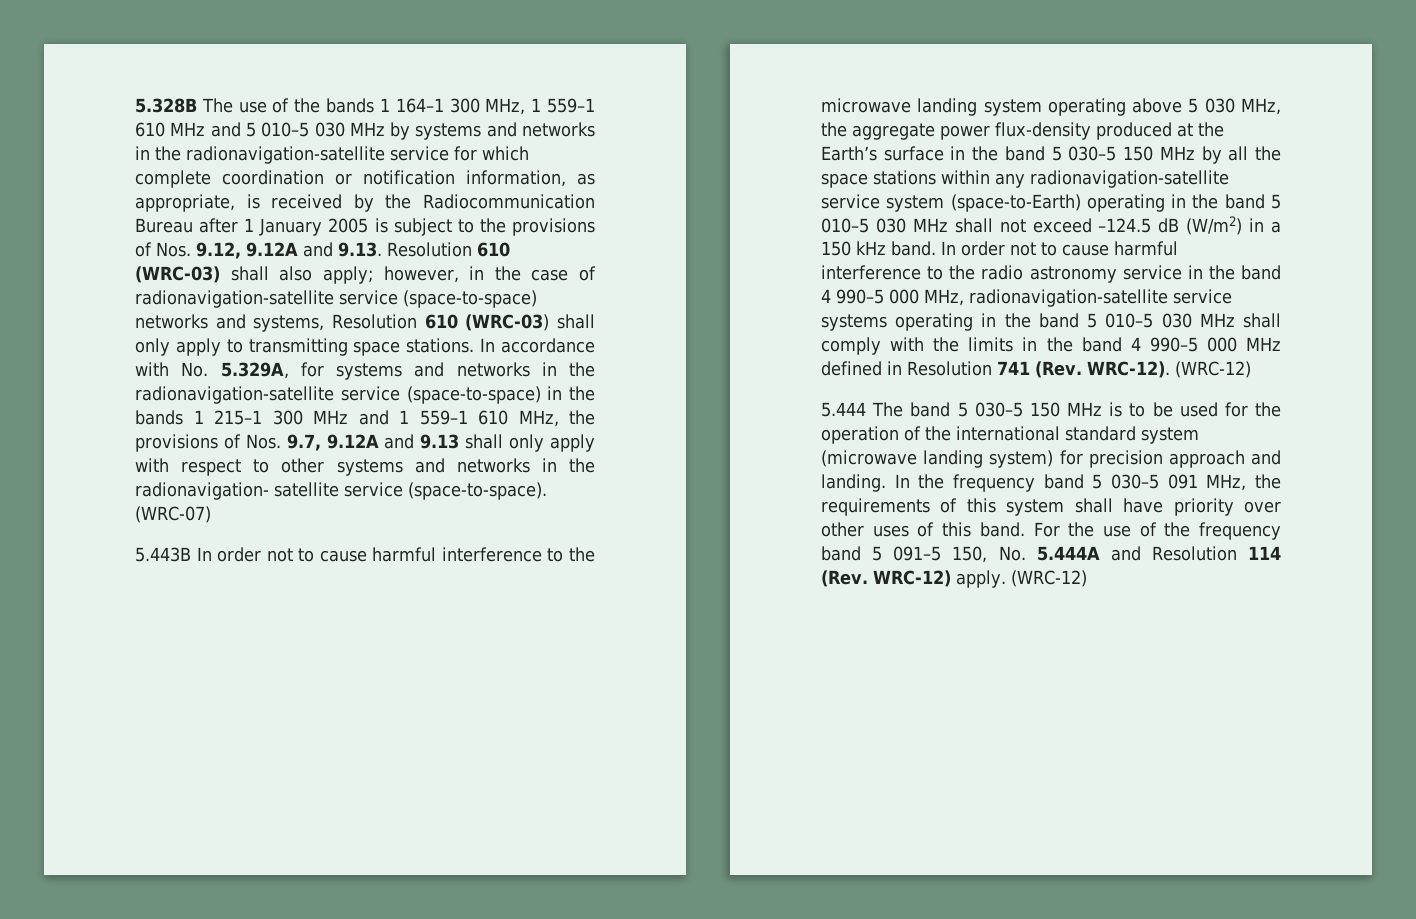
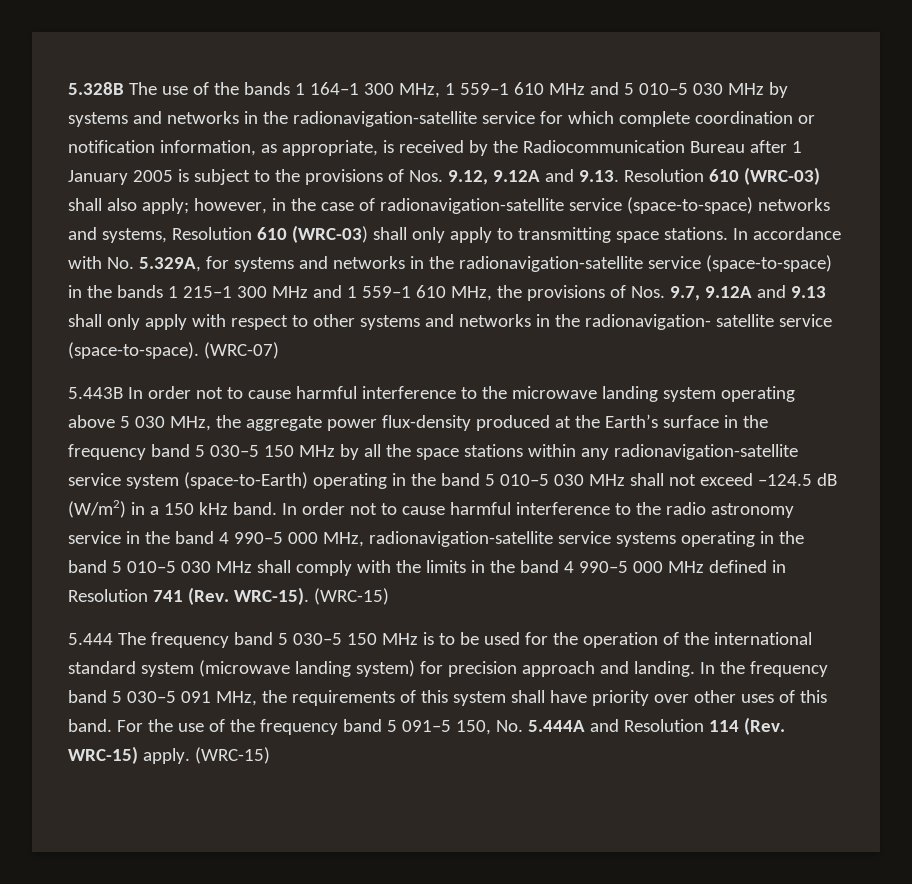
(999, 153) none -> [68,444,146,460] frequency
[1086,361,1251,378] WRC-12). (WRC-12) -> [233,587,389,605] WRC-15). (WRC-15)
(904, 409) none -> [150,632,229,648] frequency
[872,570,1087,588] WRC-12) apply. (WRC-12) -> [68,746,270,764] WRC-15) apply. (WRC-15)

